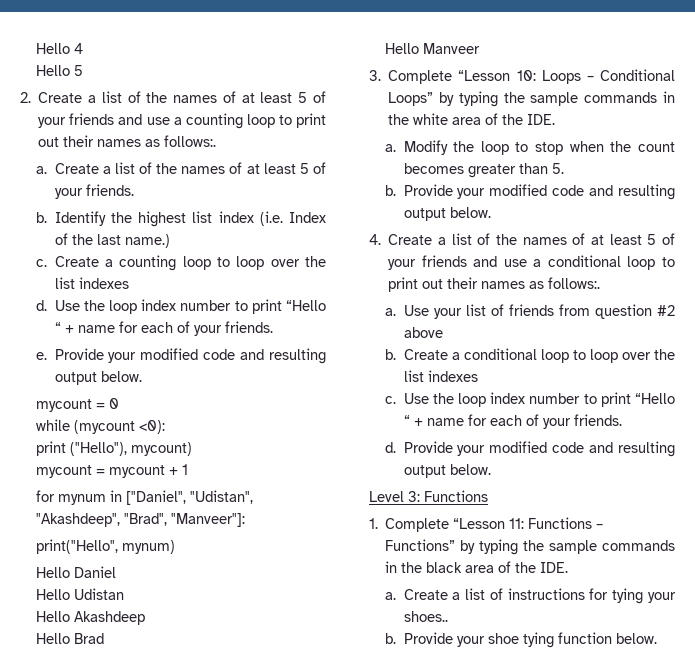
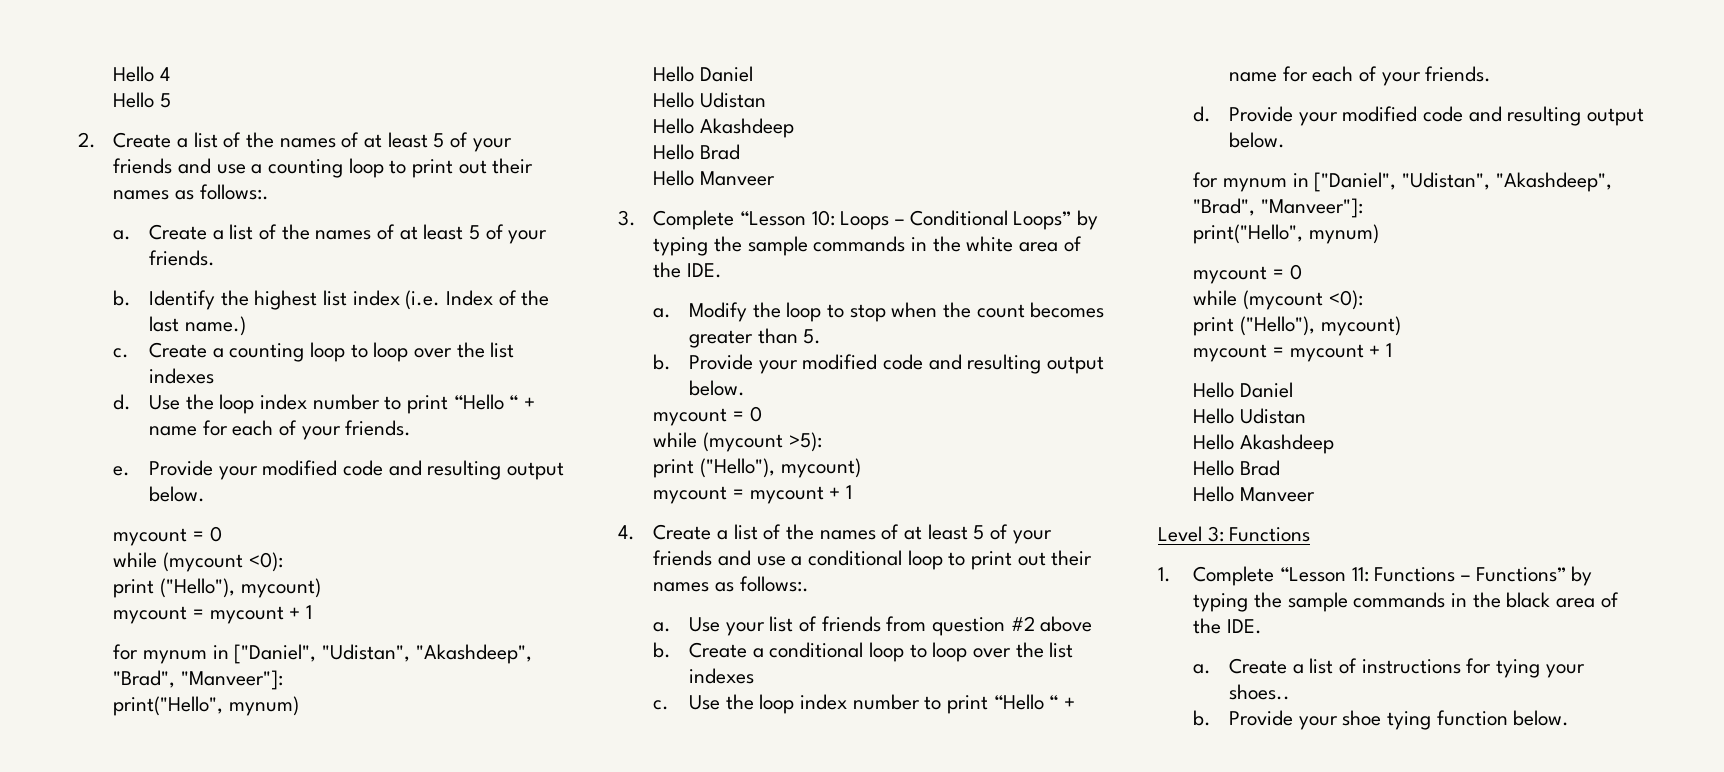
(491, 212) none -> [653,406,762,426] [653,432,822,452] [653,458,861,478] [653,485,853,504] // mycount = 0 // while (mycount >5): // print ("Hello"), mycount) // mycount = mycount + 1
(491, 469) none -> [1193,172,1612,192] [1193,198,1364,218] [1193,224,1380,244] [1193,264,1302,284] [1193,290,1363,310] [1193,316,1401,336] [1193,343,1393,362] [1193,382,1294,398] [1193,408,1307,424] [1193,434,1335,454] [1193,460,1281,476] [1193,486,1316,502] // for mynum in ["Daniel", "Udistan", "Akashdeep", "Brad", "Manveer"]: // print("Hello", mynum) // mycount = 0 // while (mycount <0): // print ("Hello"), mycount) // mycount = mycount + 1 // Hello Daniel // Hello Udistan // Hello Akashdeep // Hello Brad // Hello Manveer

